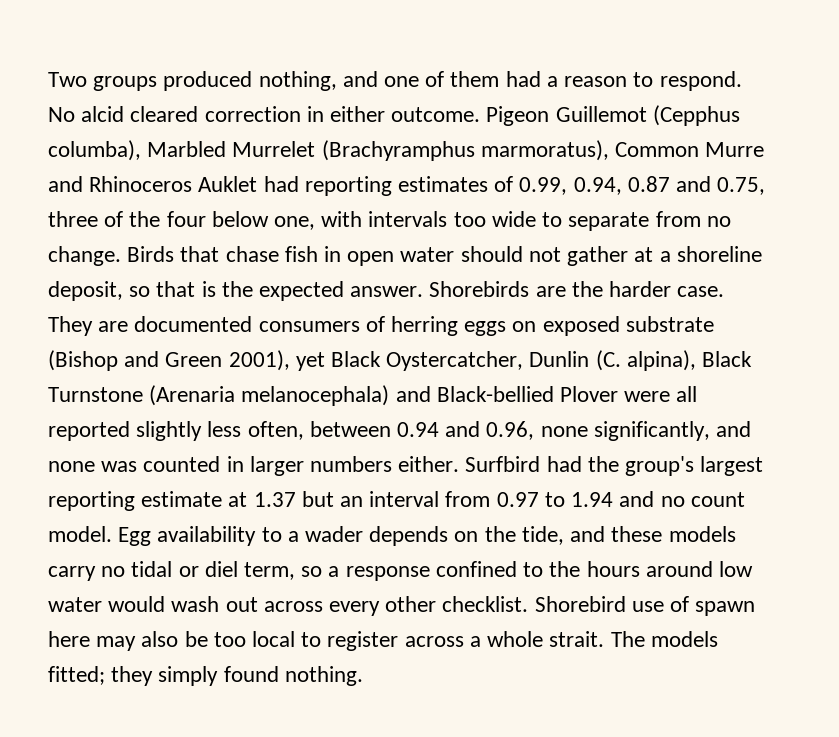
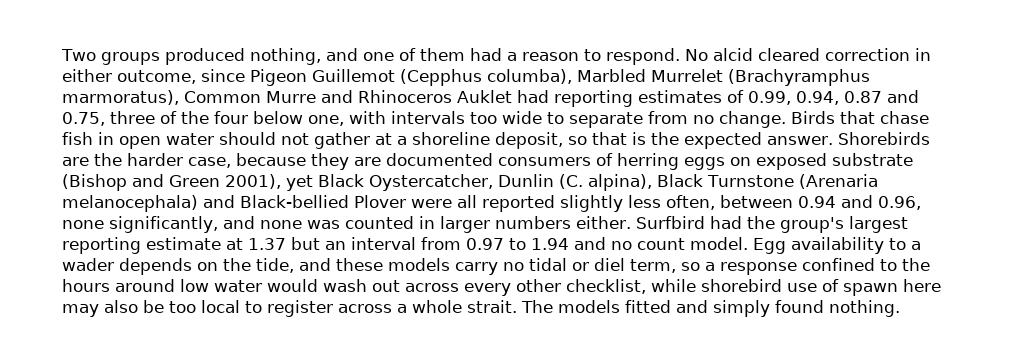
[391,107,481,122] outcome. -> [117,69,245,84] outcome, since
[677,286,725,297] [48,316,93,336] case. They -> [188,153,349,170] case, because they
[442,596,626,612] checklist. Shorebird -> [566,279,782,294] checklist, while shorebird
[48,666,154,686] fitted; they -> [625,300,708,313] fitted and

